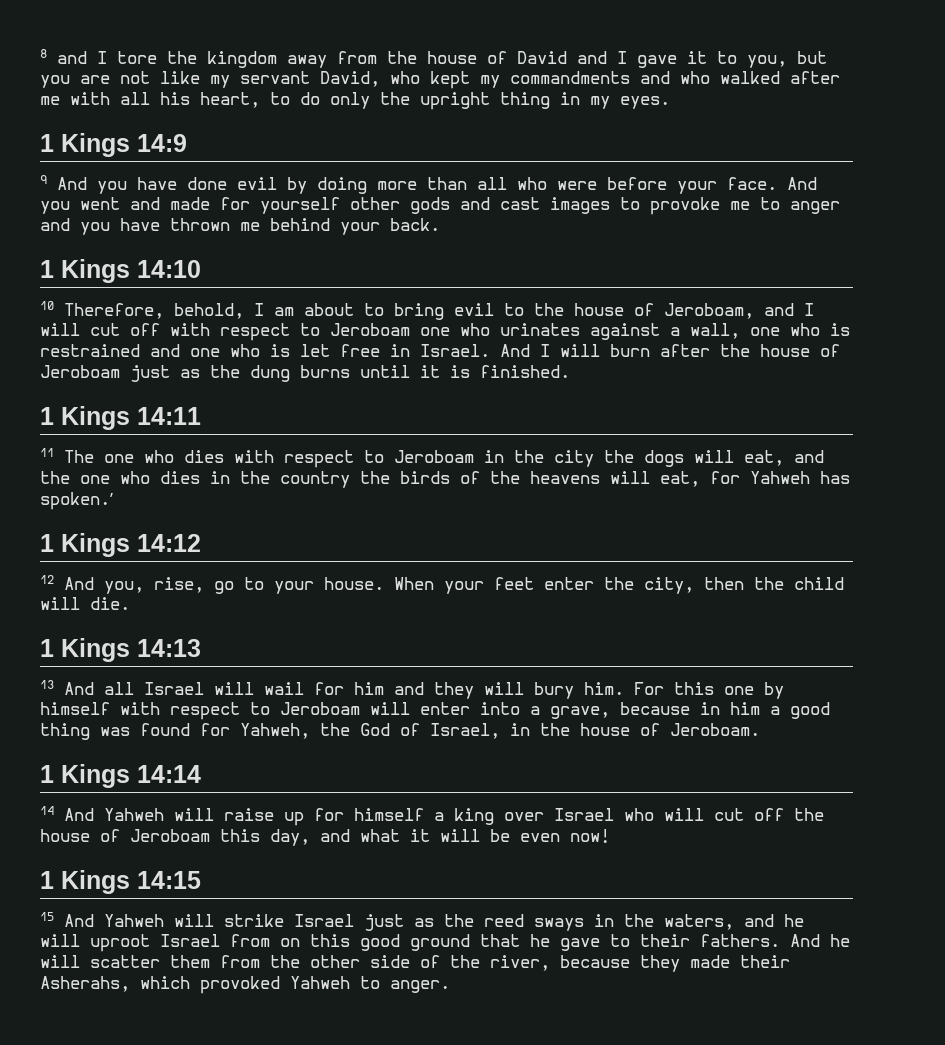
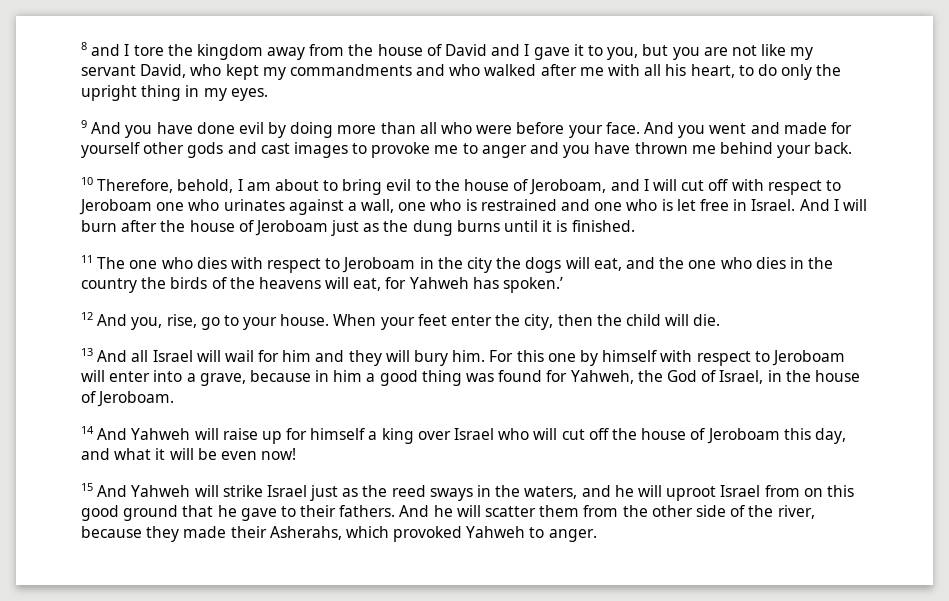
[40,133,187,157] // 1 Kings 14:9 -> (268, 94) none
[40,259,201,283] // 1 Kings 14:10 -> (853, 148) none
[40,406,201,430] // 1 Kings 14:11 -> (635, 226) none
[40,533,201,557] // 1 Kings 14:12 -> (564, 285) none
[40,638,201,662] // 1 Kings 14:13 -> (721, 320) none
[40,764,201,788] // 1 Kings 14:14 -> (175, 399) none
[40,870,201,894] // 1 Kings 14:15 -> (297, 454) none

